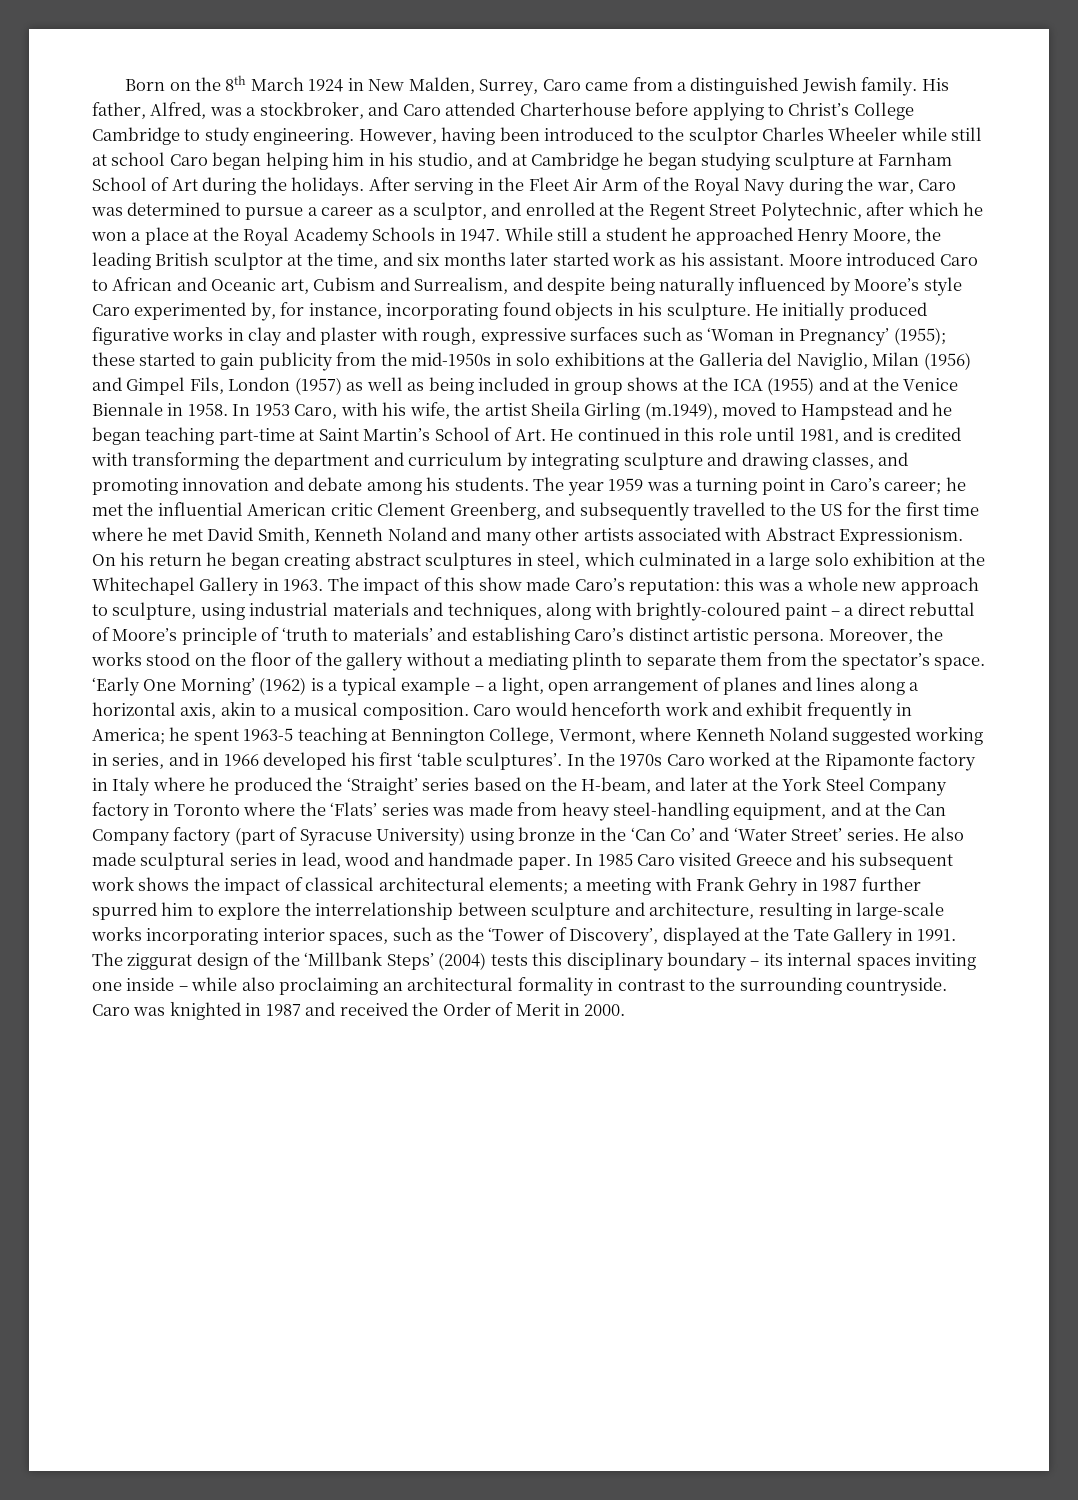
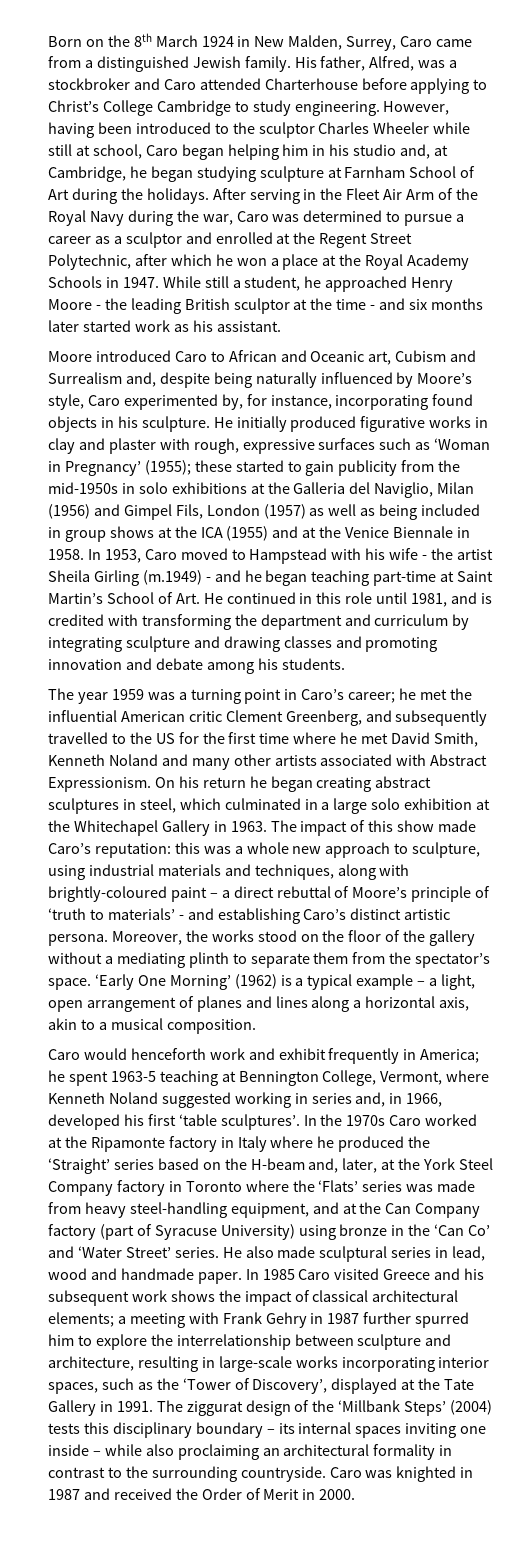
[259,102,364,119] stockbroker, -> [48,78,130,90] stockbroker
[111,152,166,166] school -> [92,144,142,159] school,
[417,152,620,170] studio, and at Cambridge -> [353,144,449,159] [48,166,126,182] studio and, at Cambridge,
[412,202,487,220] sculptor, -> [125,232,182,248] sculptor
[605,227,667,241] student -> [244,276,301,291] student,
[852,229,911,244] Moore, -> [48,299,101,310] Moore -
[337,253,379,269] time, -> [336,299,376,310] time -
(785, 259) none -> (281, 326) //
[414,277,543,294] Surrealism, and -> [48,372,156,387] Surrealism and,
[923,277,962,296] style -> [48,394,84,410] style,
[254,402,894,420] 1953 Caro, with his wife, the artist Sheila Girling (m.1949), moved to Hampstead -> [104,548,493,564] [48,570,211,586] 1953, Caro moved to Hampstead with his wife - the artist Sheila Girling (m.1949) -
[812,452,875,469] classes, -> [283,636,332,648] classes
(529, 484) none -> (345, 664) //
(433, 634) none -> [178,915,184,920] -
(469, 711) none -> (256, 1026) //
[112,752,259,769] series, and in 1966 -> [311,1092,443,1107] series and, in 1966,
[581,777,728,794] H-beam, and later -> [250,1158,378,1173] H-beam and, later,

